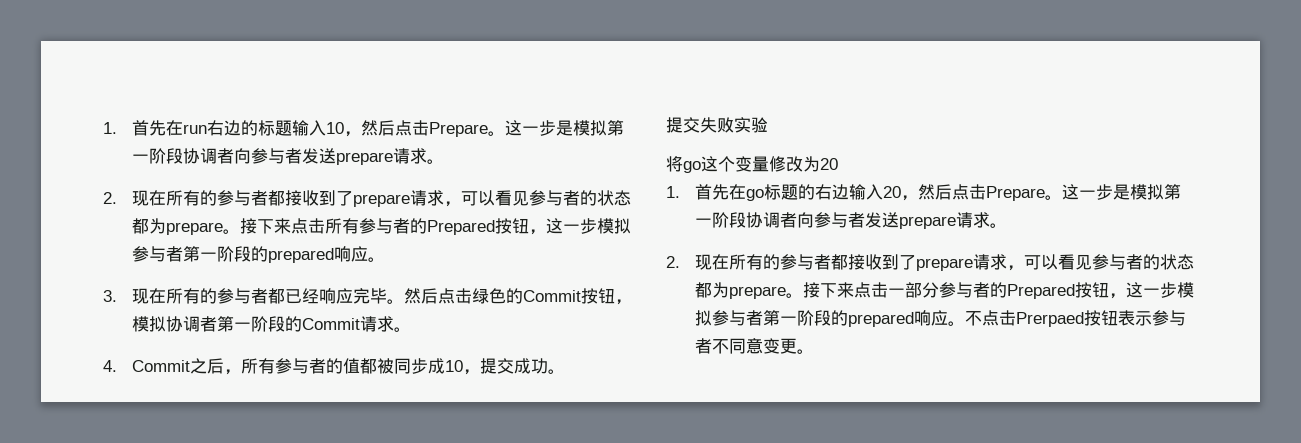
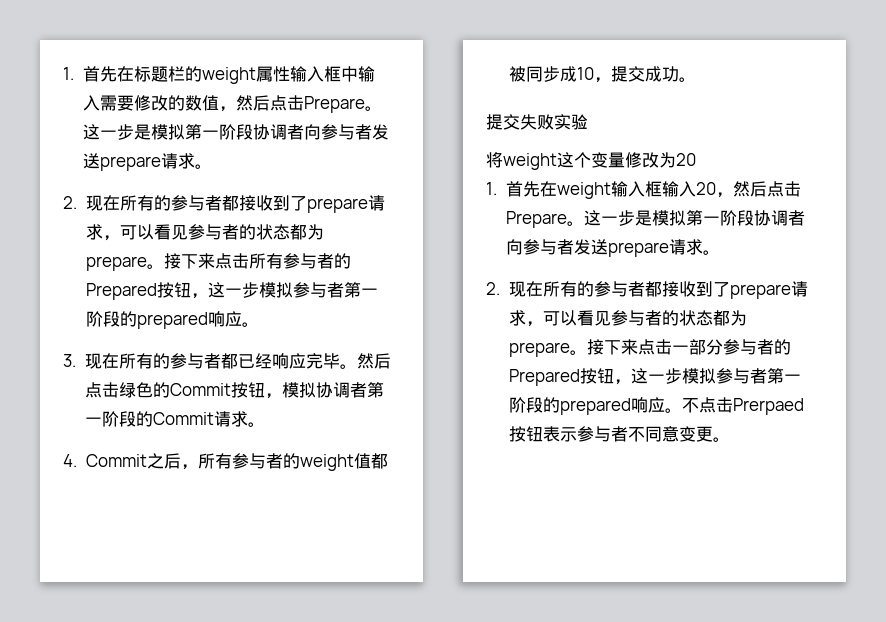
[103,120,345,136] 1.首先在run右边的标题输入10 -> [63,66,376,84] [83,95,220,111] 1.首先在标题栏的weight属性输入框中输入需要修改的数值
(344, 366) none -> [299,454,354,471] weight
[683,161,701,173] go -> [503,153,557,170] weight
[746,184,850,201] go标题的右边 -> [557,181,663,199] weight输入框

